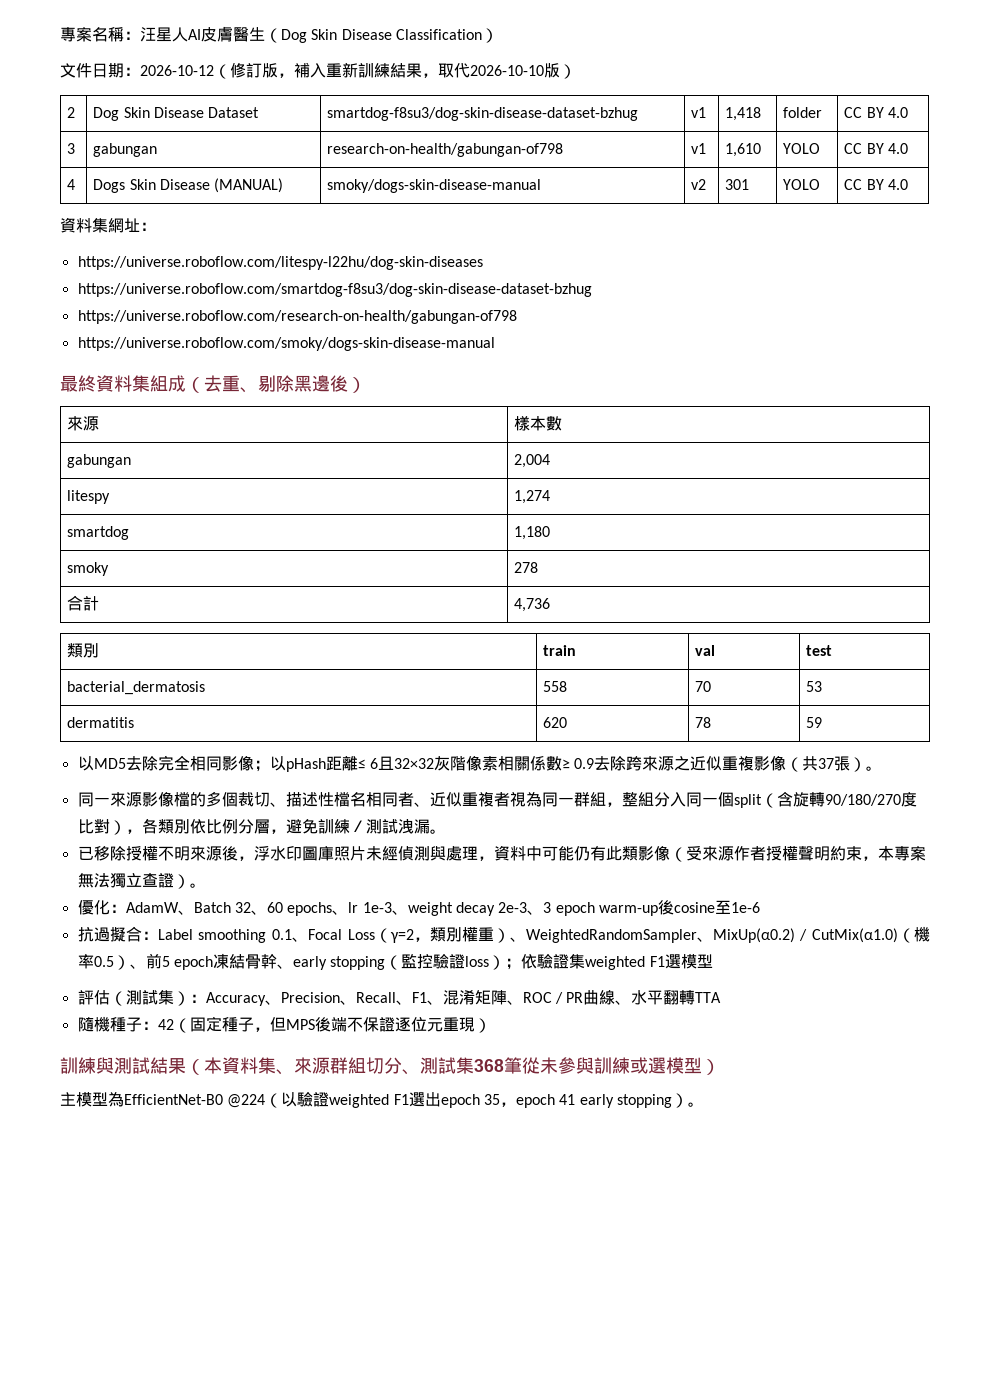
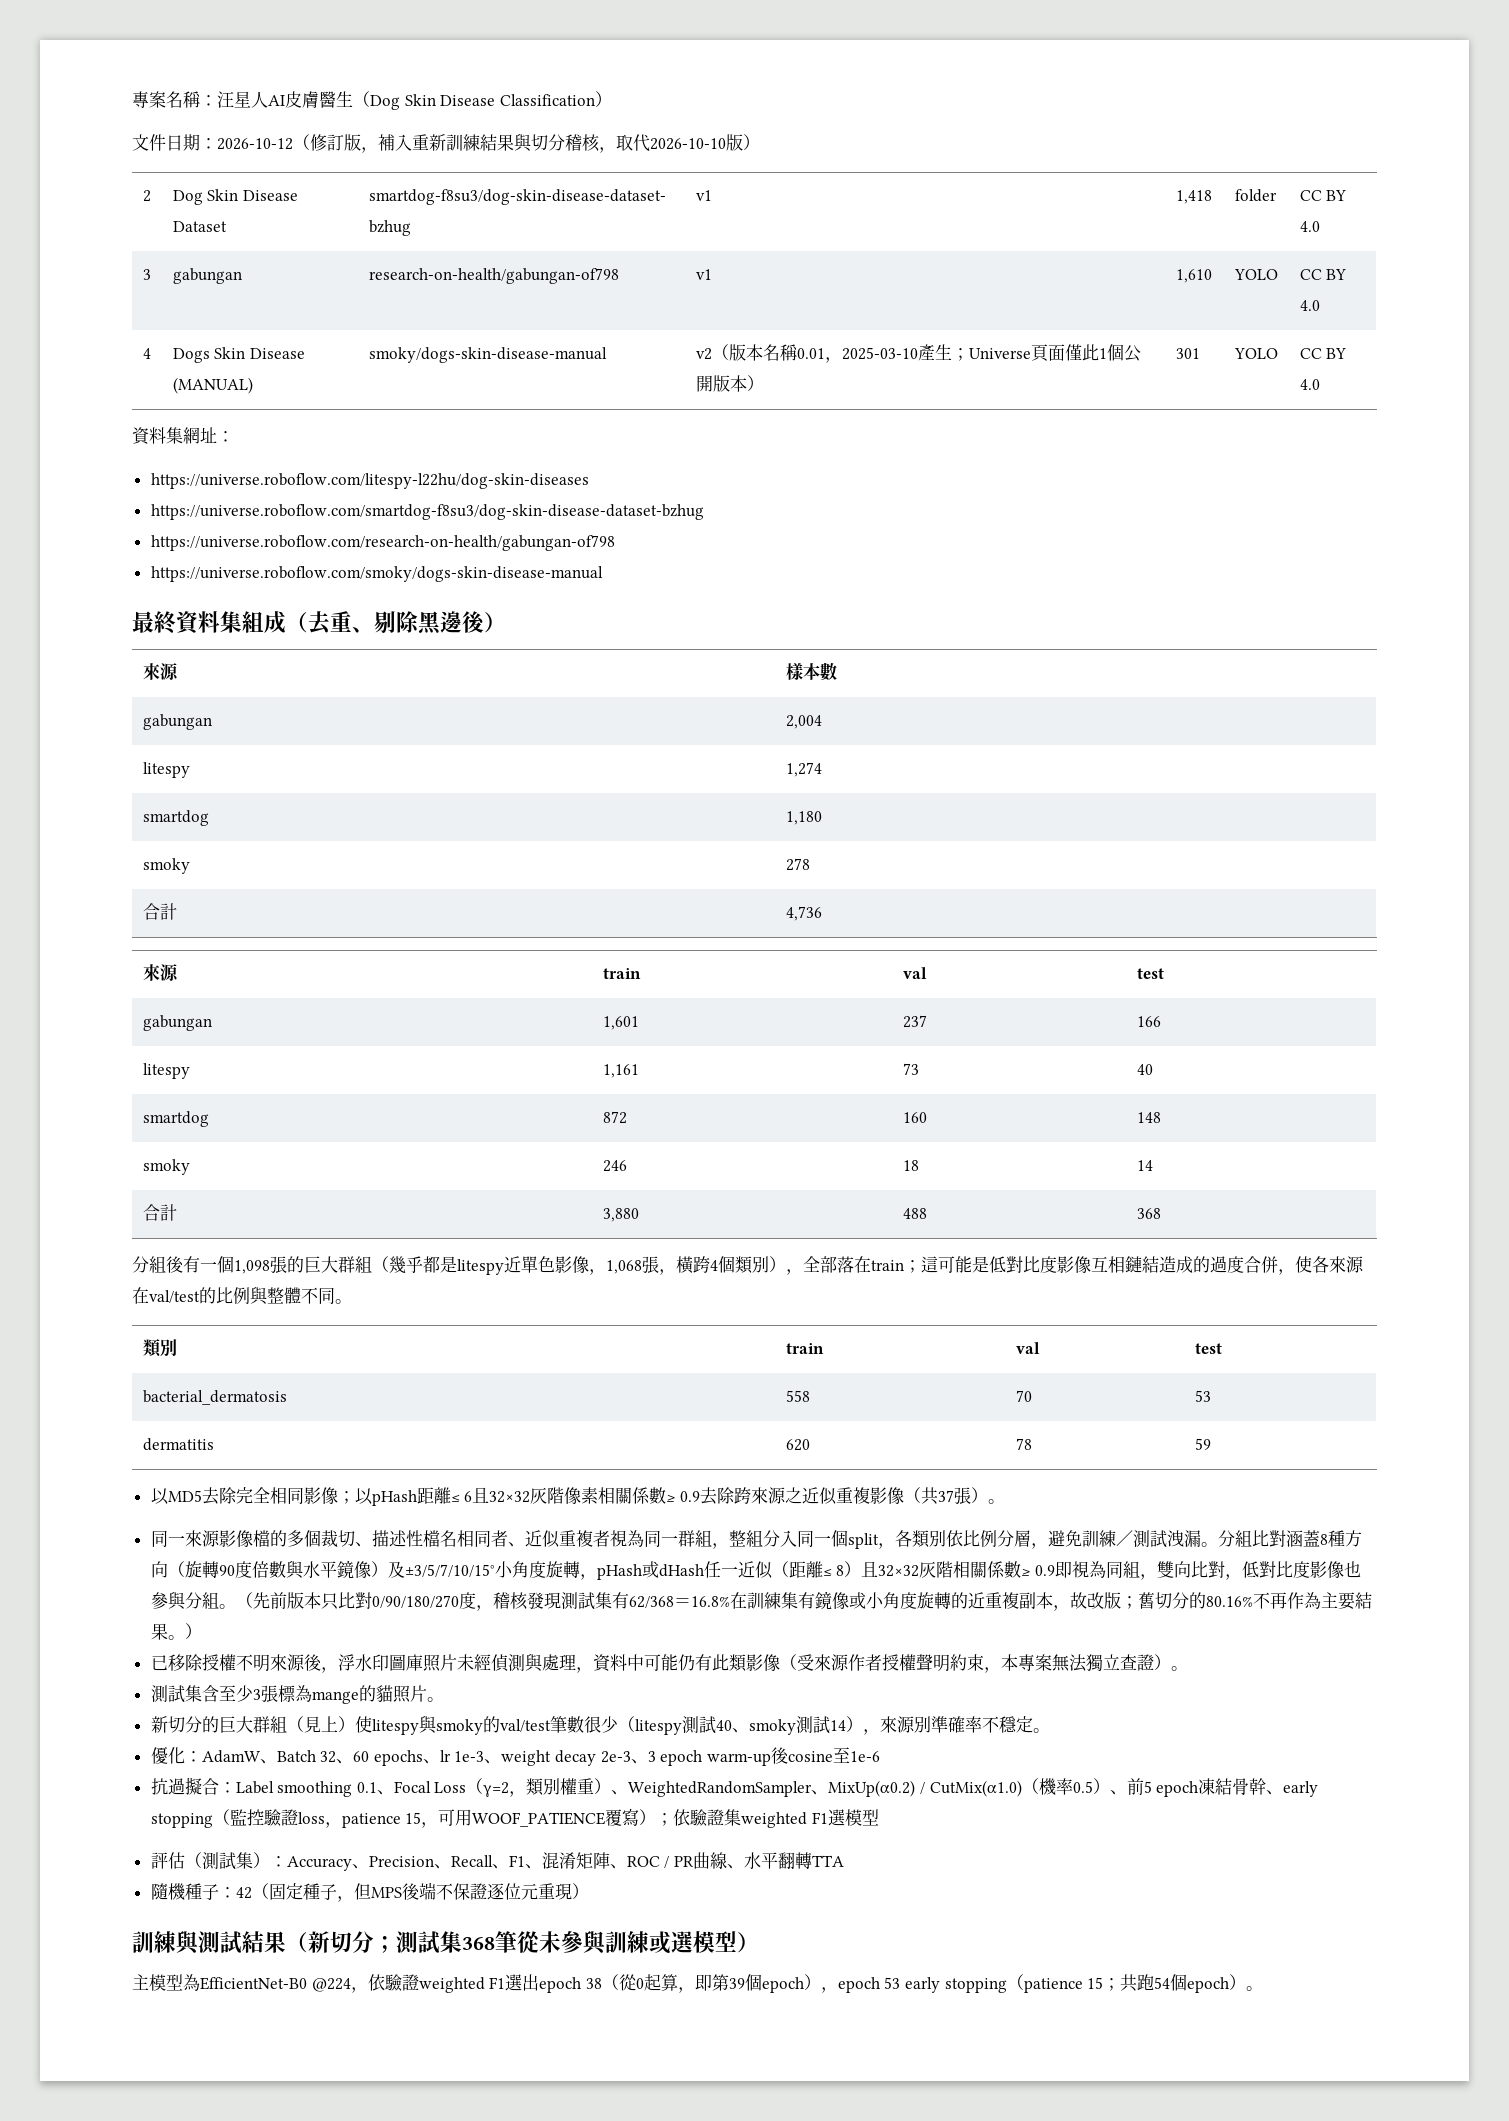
(422, 70) none -> [514,134,600,152] 與切分稽核
(707, 184) none -> [711,344,1141,363] [695,375,764,392] （版本名稱0.01，2025-03-10產生；Universe頁面僅此1個公開版本）
(551, 605) none -> [142,964,179,981] [602,968,641,979] [902,967,927,979] [1136,968,1164,979] [142,1015,212,1031] [602,1016,639,1030] [902,1015,927,1028] [1136,1016,1161,1027] [142,1063,190,1079] [602,1064,639,1078] [902,1063,919,1075] [1136,1064,1153,1075] [142,1111,209,1127] [602,1111,627,1124] [902,1112,927,1123] [1136,1112,1161,1123] [142,1159,190,1175] [602,1160,627,1172] [902,1160,919,1171] [1136,1160,1153,1171] [142,1204,177,1221] [602,1208,639,1222] [902,1208,927,1219] [1136,1208,1161,1219] [132,1256,1364,1275] [132,1287,352,1305] // 來源 | train | val | test // gabungan | 1,601 | 237 | 166 // litespy | 1,161 | 73 | 40 // smartdog | 872 | 160 | 148 // smoky | 246 | 18 | 14 // 合計 | 3,880 | 488 | 368 // 分組後有一個1,098張的巨大群組（幾乎都是litespy近單色影像，1,068張，橫跨4個類別），全部落在train；這可能是低對比度影像互相鏈結造成的過度合併，使各來源在val/test的比例與整體不同。
[760,792,917,808] [77,819,126,835] （含旋轉90/180/270度比對） -> (879, 1541) none
(446, 831) none -> [1217,1530,1362,1547] [150,1560,1361,1580] [150,1591,1372,1611] [150,1623,202,1640] 分組比對涵蓋8種方向（旋轉90度倍數與水平鏡像）及±3/5/7/10/15°小角度旋轉，pHash或dHash任一近似（距離≤ 8）且32×32灰階相關係數≥ 0.9即視為同組，雙向比對，低對比度影像也參與分組。（先前版本只比對0/90/180/270度，稽核發現測試集有62/368＝16.8%在訓練集有鏡像或小角度旋轉的近重複副本，故改版；舊切分的80.16%不再作為主要結果。）
(206, 885) none -> [150,1685,444,1704] [150,1716,1050,1735] // 測試集含至少3張標為mange的貓照片。 // 新切分的巨大群組（見上）使litespy與smoky的val/test筆數很少（litespy測試40、smoky測試14），來源別準確率不穩定。
(490, 961) none -> [324,1808,640,1828] ，patience 15，可用WOOF_PATIENCE覆寫
[204,1057,420,1075] 本資料集、來源群組切分、 -> [308,1931,396,1953] 新切分；
[265,1092,298,1108] （以 -> [350,1974,385,1993] ，依
[483,1094,672,1108] 35，epoch 41 early stopping -> [585,1974,1230,1993] 38（從0起算，即第39個epoch），epoch 53 early stopping（patience 15；共跑54個epoch

